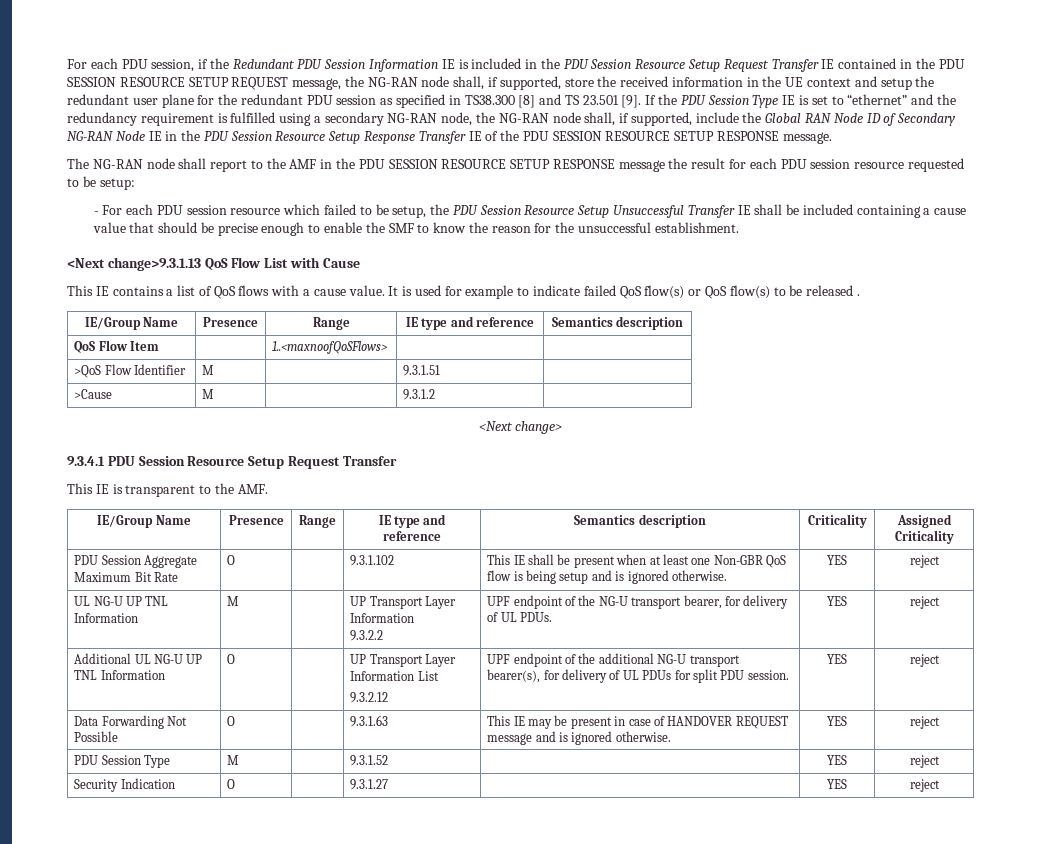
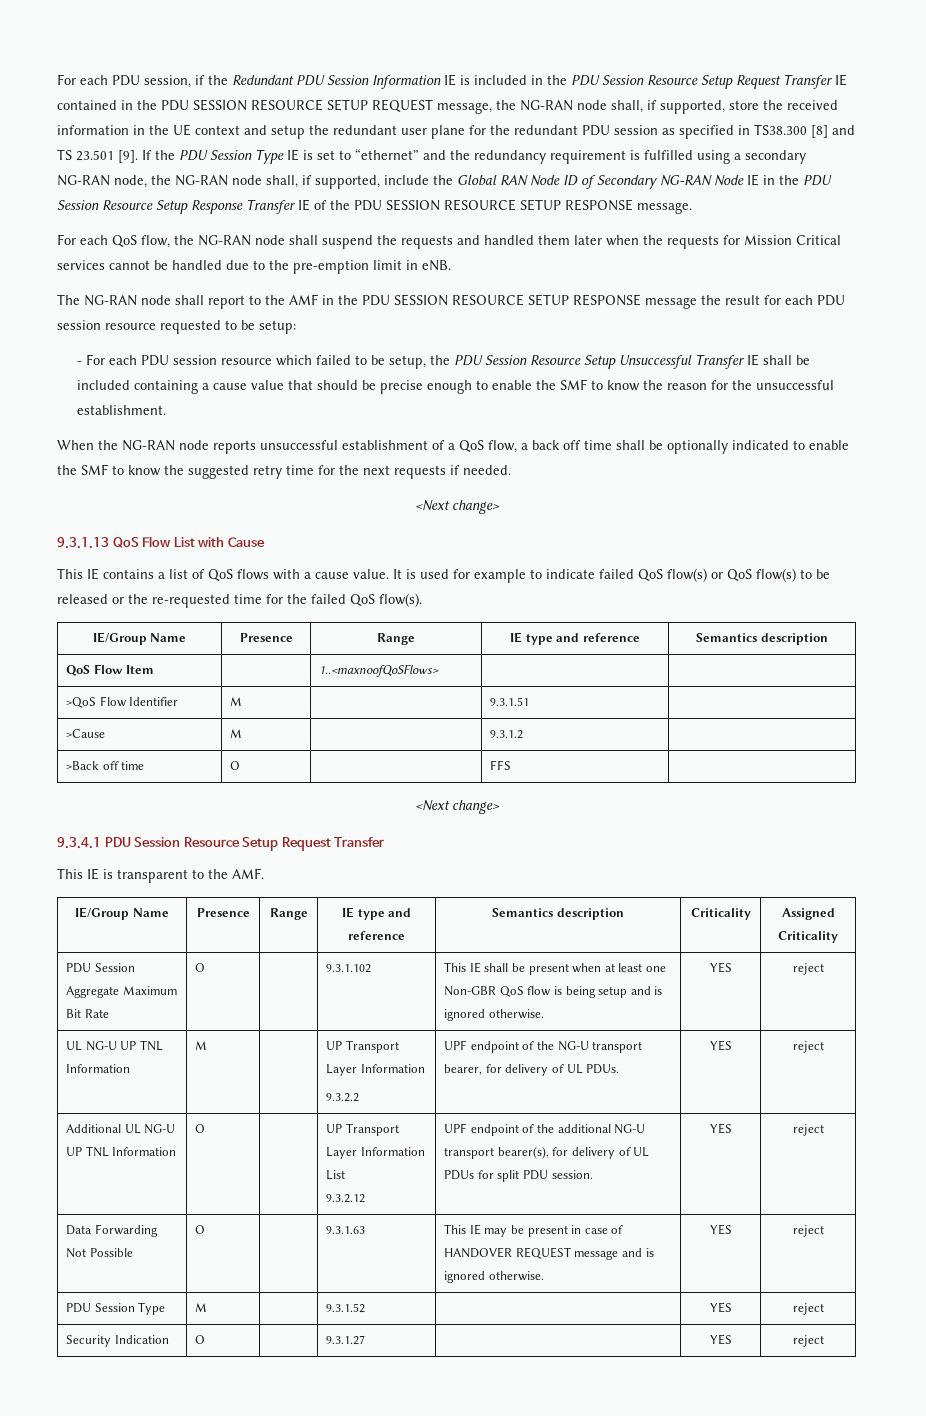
(832, 138) none -> [57,234,841,249] [57,260,451,274] // For each QoS flow, the NG-RAN node shall suspend the requests and handled them later when the requests for Mission Critical services cannot be handled due to the pre-emption limit in eNB.
[67,257,201,271] // <Next change>9.3.1.13 -> [57,440,849,454] [57,464,511,479] [414,500,500,514] [57,537,109,549] // When the NG-RAN node reports unsuccessful establishment of a QoS flow, a back off time shall be optionally indicated to enable the SMF to know the suggested retry time for the next requests if needed. // <Next change> // 9.3.1.13
[856,294,860,296] . -> [112,593,422,608] or the re-requested time for the failed QoS flow(s).
(436, 394) none -> [66,761,145,770] [230,761,241,770] [490,760,512,770] // >Back off time | O | | FFS |

